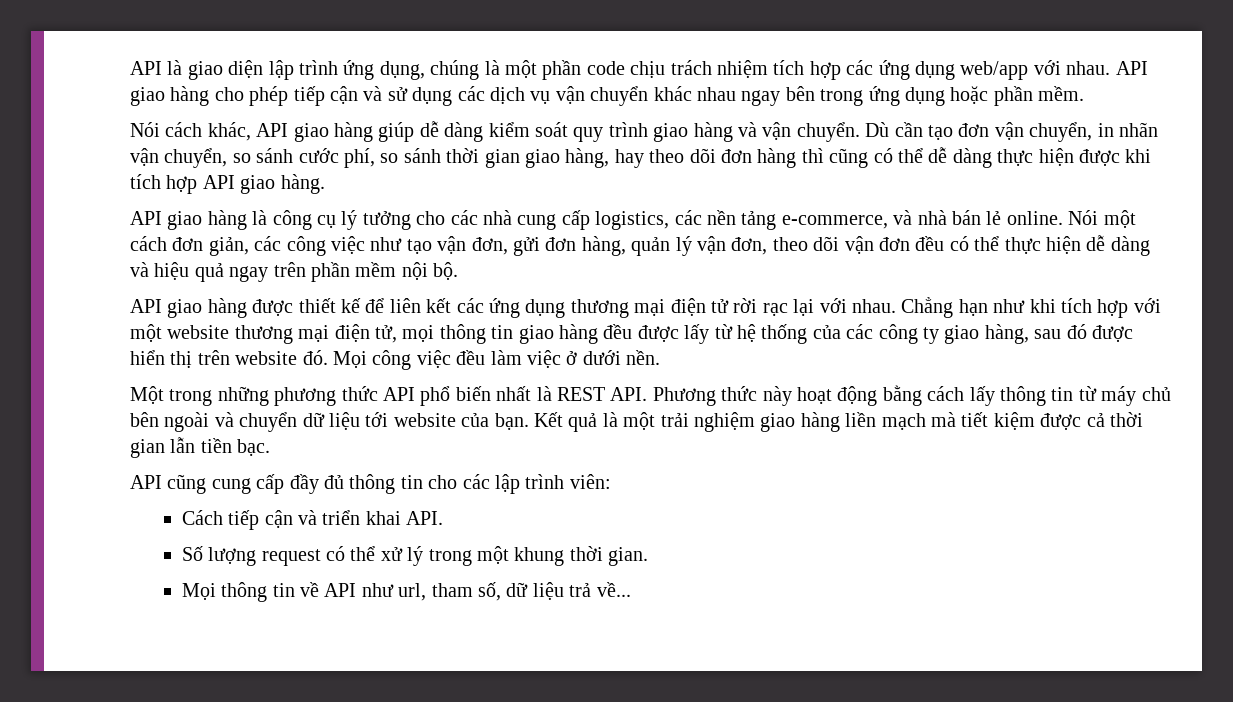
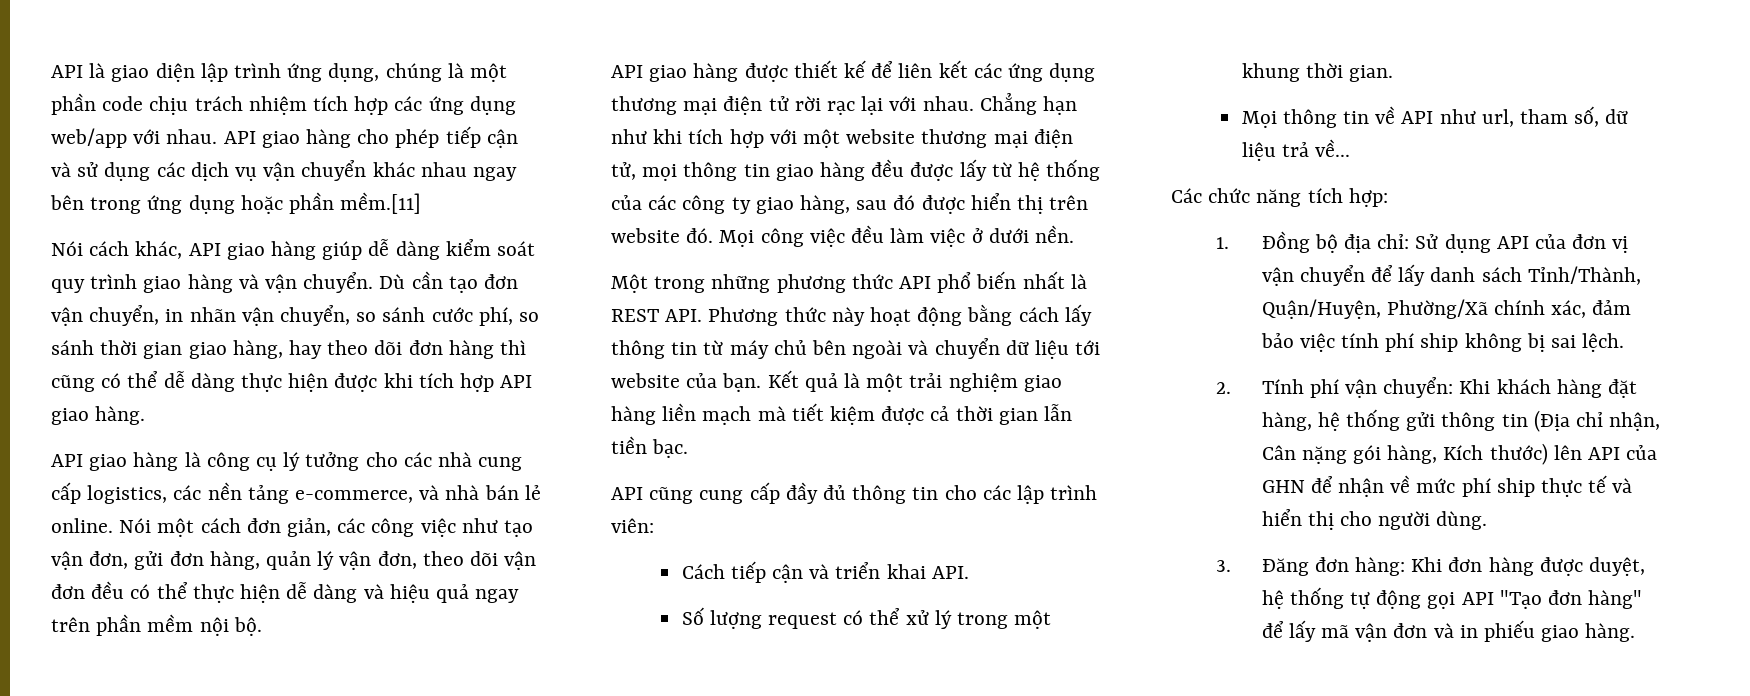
[1038,86,1085,101] mềm. -> [340,192,422,214] mềm.[11]
(631, 589) none -> [1171,188,1388,207] [1216,231,1629,253] [1261,264,1641,286] [1261,299,1632,319] [1260,333,1625,352] [1216,377,1637,398] [1261,409,1661,432] [1261,443,1658,465] [1261,475,1633,497] [1261,509,1488,530] [1216,557,1645,576] [1261,587,1643,609] [1261,620,1636,642] // Các chức năng tích hợp: // 1. Đồng bộ địa chỉ: Sử dụng API của đơn vị vận chuyển để lấy danh sách Tỉnh/Thành, Quận/Huyện, Phường/Xã chính xác, đảm bảo việc tính phí ship không bị sai lệch. // 2. Tính phí vận chuyển: Khi khách hàng đặt hàng, hệ thống gửi thông tin (Địa chỉ nhận, Cân nặng gói hàng, Kích thước) lên API của GHN để nhận về mức phí ship thực tế và hiển thị cho người dùng. // 3. Đăng đơn hàng: Khi đơn hàng được duyệt, hệ thống tự động gọi API "Tạo đơn hàng" để lấy mã vận đơn và in phiếu giao hàng.

